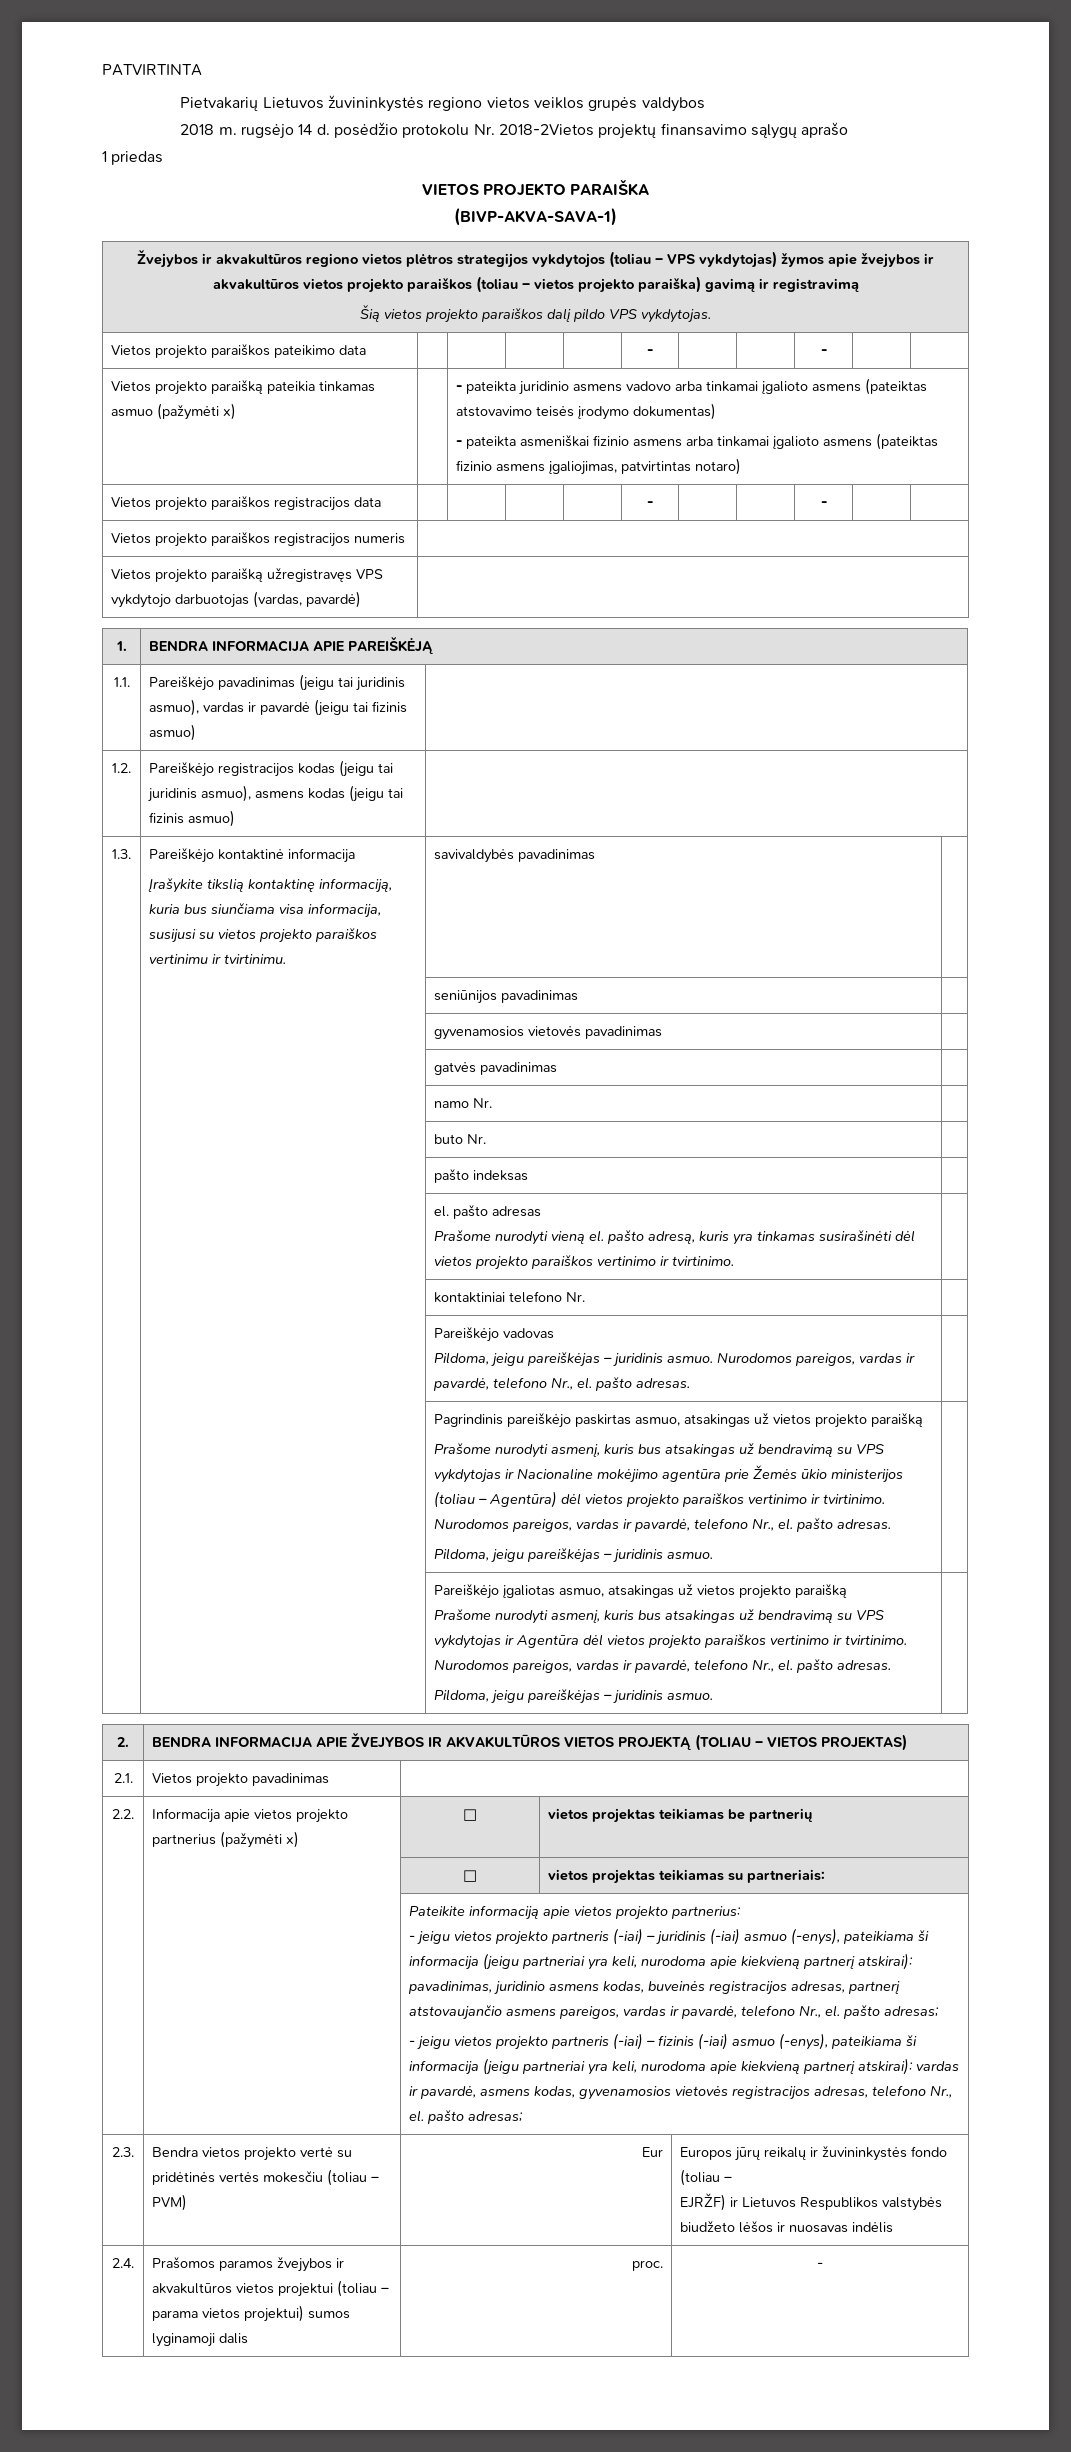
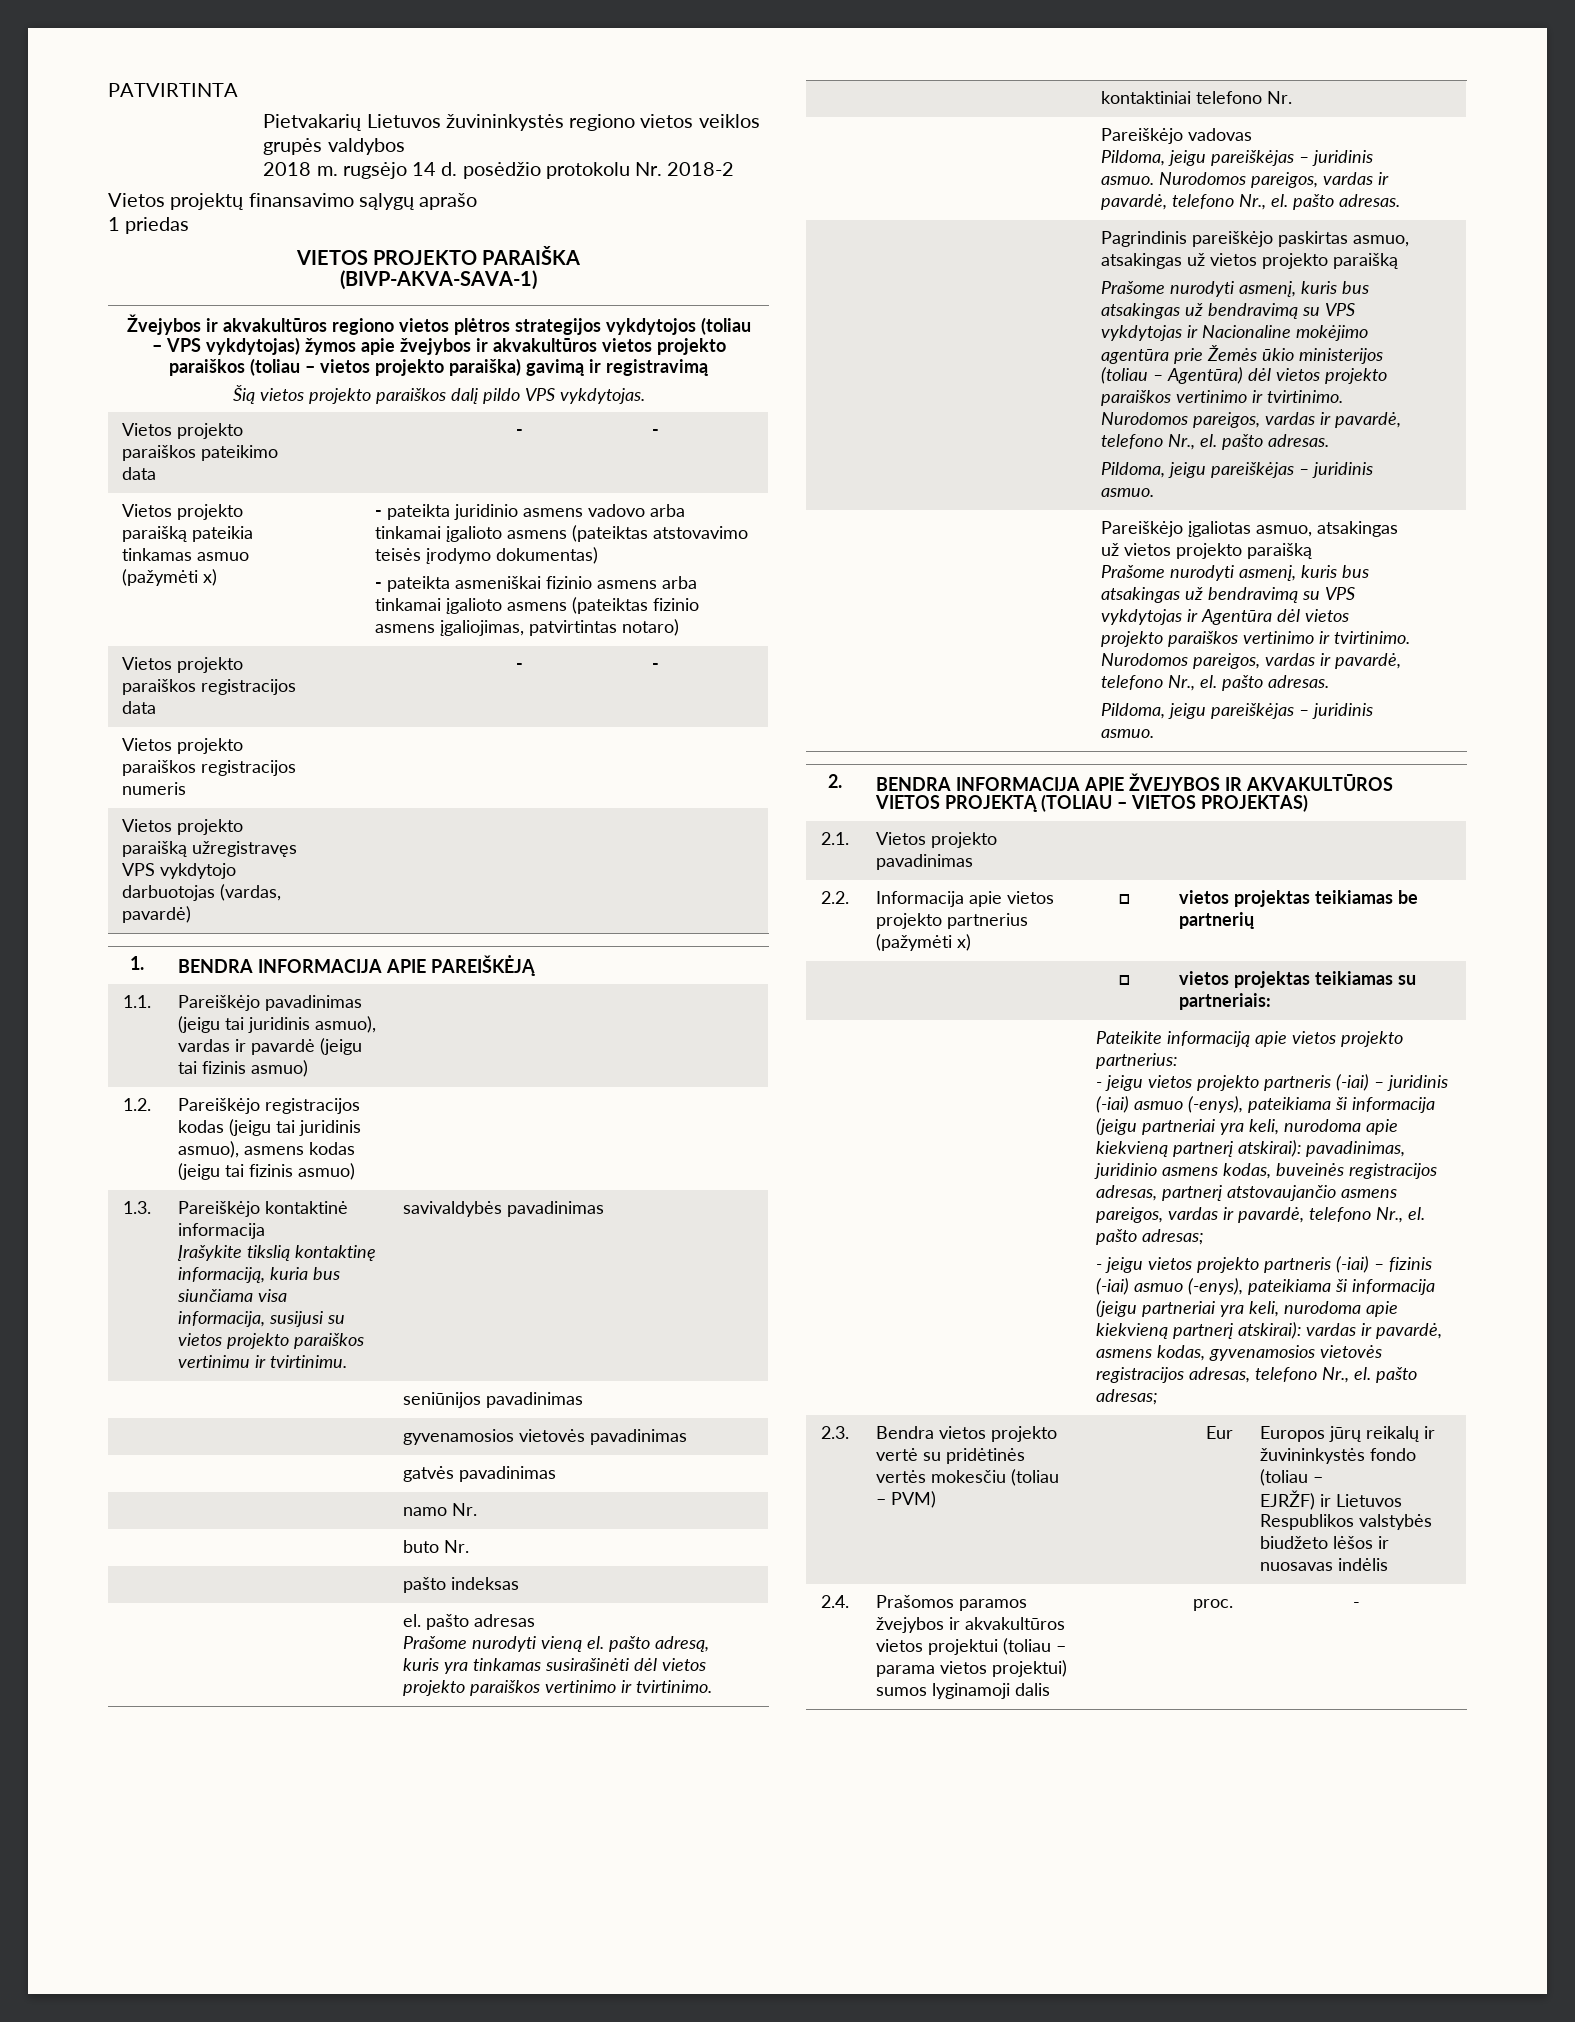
[499,124,595,136] 2018-2Vietos -> [667,162,735,176] [108,193,165,207] 2018-2 // Vietos

